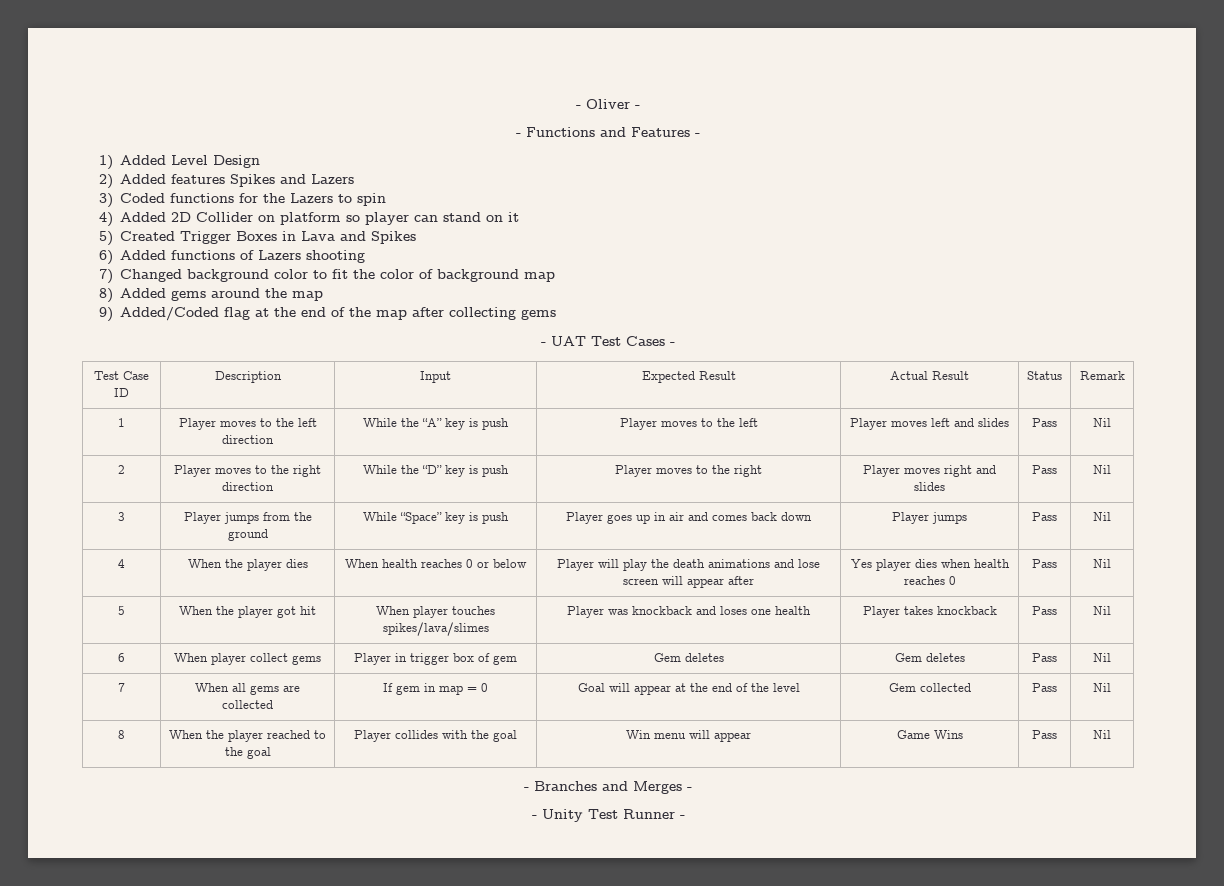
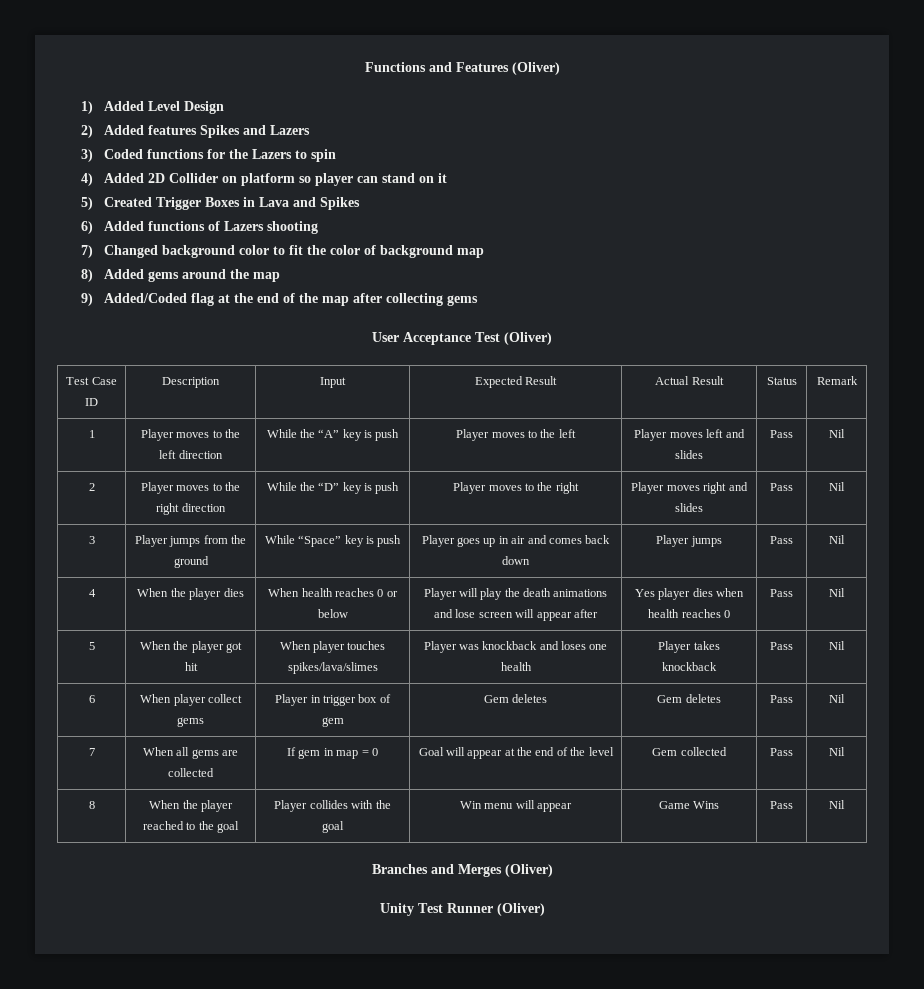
[576,99,640,109] [516,133,521,137] - Oliver - // - -> (364, 67) none
[695,133,700,137] - -> [511,62,560,75] (Oliver)
[541,336,675,346] - UAT Test Cases - -> [372,332,552,345] User Acceptance Test (Oliver)
[524,787,529,791] - -> (845, 804) none
[687,787,692,791] [531,815,537,819] - // - -> [504,864,553,877] (Oliver) //
[679,815,685,819] - -> [496,903,545,916] (Oliver)

